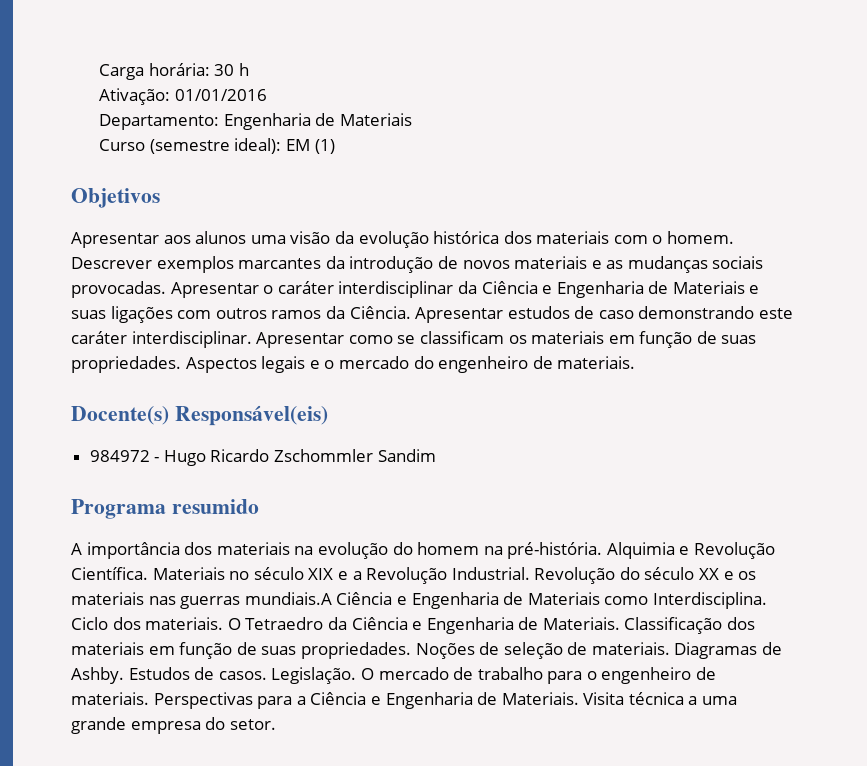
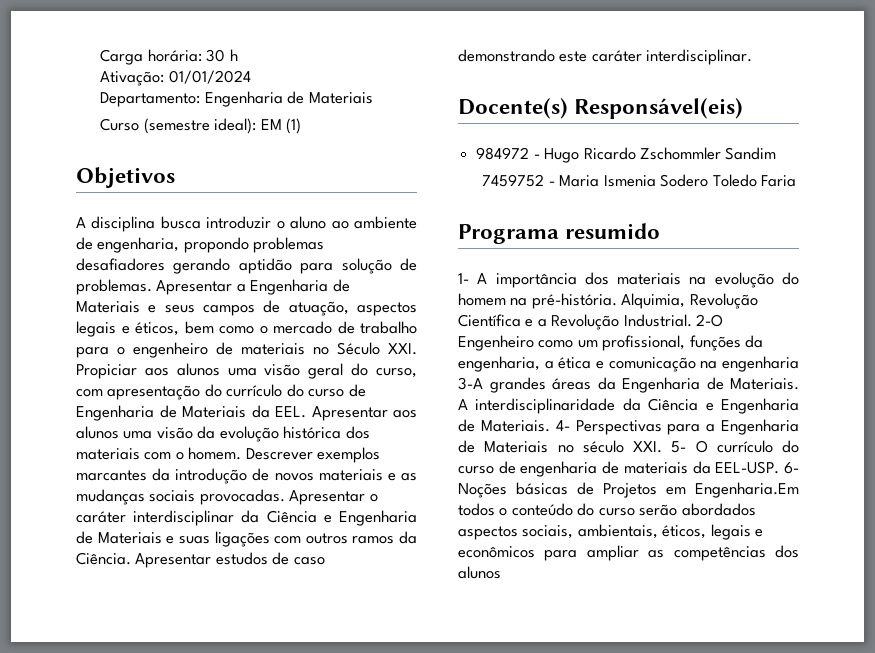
[174,89,267,101] 01/01/2016 -> [168,70,251,84] 01/01/2024
(160, 198) none -> [76,216,417,232] [76,237,325,253] [76,258,417,274] [76,279,350,295] [76,300,417,316] [76,321,417,337] [76,342,417,358] [76,363,417,379] [76,384,366,400] [76,405,306,421] A disciplina busca introduzir o aluno ao ambiente de engenharia, propondo problemas desafiadores gerando aptidão para solução de problemas. Apresentar a Engenharia de Materiais e seus campos de atuação, aspectos legais e éticos, bem como o mercado de trabalho para o engenheiro de materiais no Século XXI. Propiciar aos alunos uma visão geral do curso, com apresentação do currículo do curso de Engenharia de Materiais da EEL.
[256,331,757,348] [71,356,636,373] Apresentar como se classificam os materiais em função de suas propriedades. Aspectos legais e o mercado do engenheiro de materiais. -> (753, 57) none
(436, 455) none -> [482,174,797,187] // 7459752 - Maria Ismenia Sodero Toledo Faria
(259, 506) none -> [458,273,469,284] 1-
[606,542,776,559] [71,567,757,584] [71,592,767,609] [71,617,324,630] Alquimia e Revolução Científica. Materiais no século XIX e a Revolução Industrial. Revolução do século XX e os materiais nas guerras mundiais.A Ciência e Engenharia de Materiais como Interdisciplina. Ciclo dos materiais. O Tetraedro -> [621,293,758,309] [458,314,724,330] [458,335,764,351] [458,356,799,372] [458,377,799,393] [458,398,616,414] Alquimia, Revolução Científica e a Revolução Industrial. 2-O Engenheiro como um profissional, funções da engenharia, a ética e comunicação na engenharia 3-A grandes áreas da Engenharia de Materiais. A interdisciplinaridade
[624,617,756,634] [71,642,783,659] [71,667,717,684] [71,692,738,709] [71,717,276,734] Classificação dos materiais em função de suas propriedades. Noções de seleção de materiais. Diagramas de Ashby. Estudos de casos. Legislação. O mercado de trabalho para o engenheiro de materiais. Perspectivas para a Ciência e Engenharia de Materiais. Visita técnica a uma grande empresa do setor. -> [555,419,799,435] [458,440,799,453] [458,461,799,477] [458,482,799,498] [458,503,756,516] [458,524,764,540] [458,545,799,561] [458,566,501,579] 4- Perspectivas para a Engenharia de Materiais no século XXI. 5- O currículo do curso de engenharia de materiais da EEL-USP. 6- Noções básicas de Projetos em Engenharia.Em todos o conteúdo do curso serão abordados aspectos sociais, ambientais, éticos, legais e econômicos para ampliar as competências dos alunos

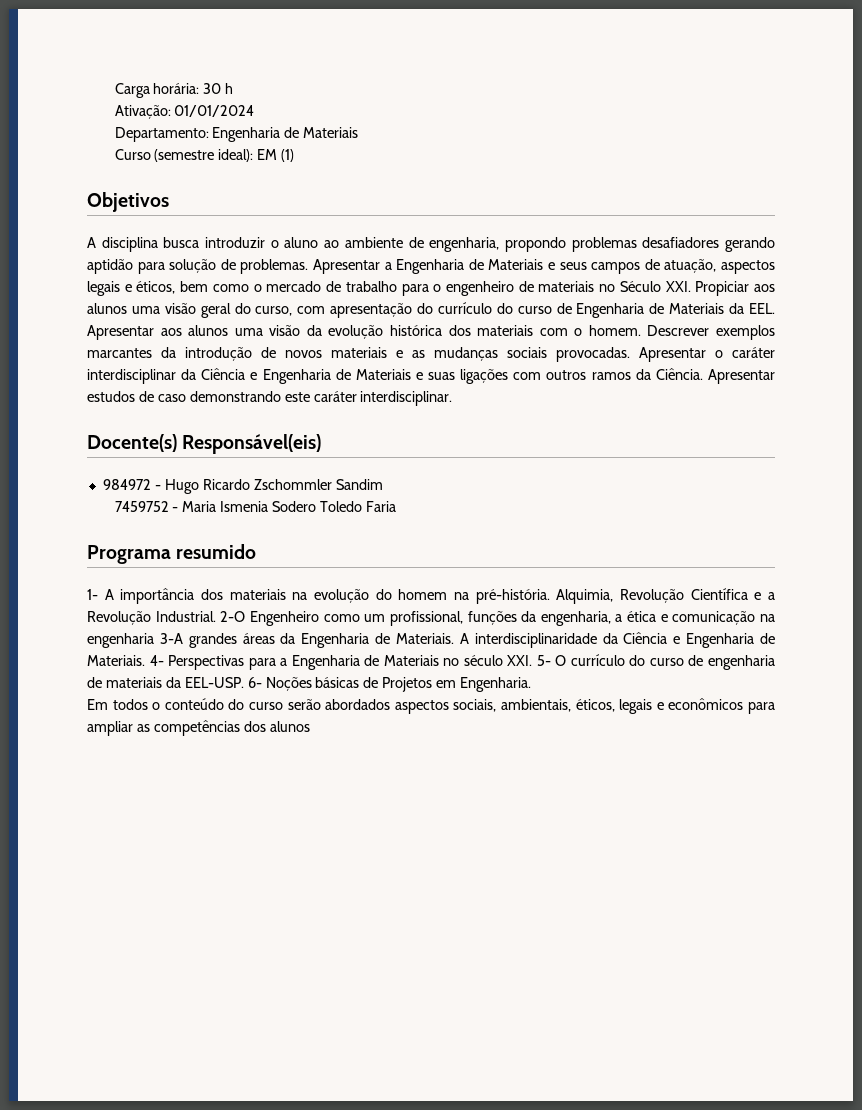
[695,482,799,498] Engenharia.Em -> [460,677,532,692] [87,699,108,710] Engenharia. // Em

